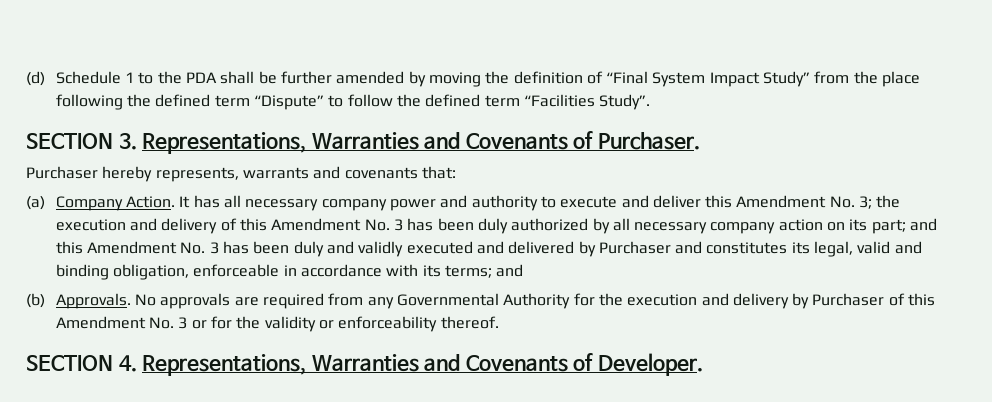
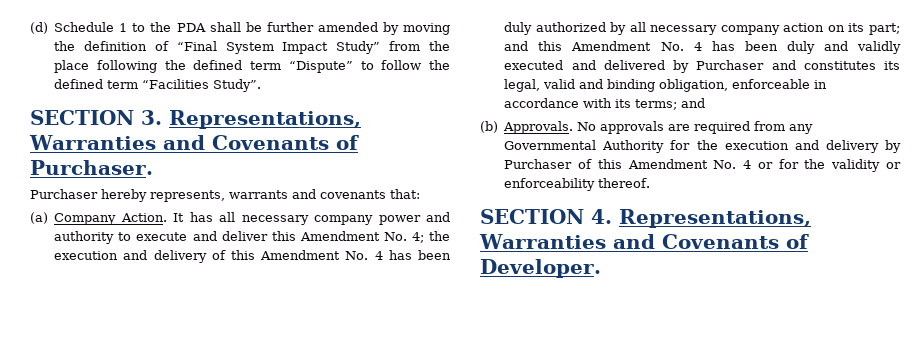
[859,196,873,209] 3; -> [411,232,424,243] 4;
[393,219,403,231] 3 -> [374,251,383,260] 4
[209,242,219,254] 3 -> [693,42,702,51] 4
[178,317,188,329] 3 -> [743,160,752,169] 4

